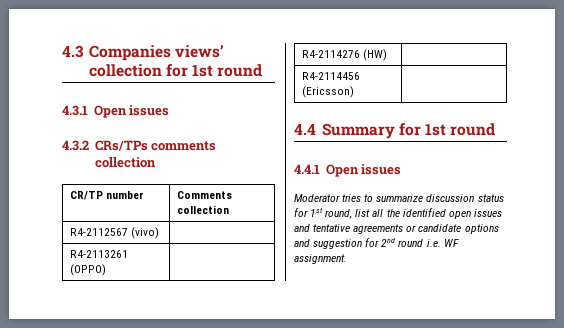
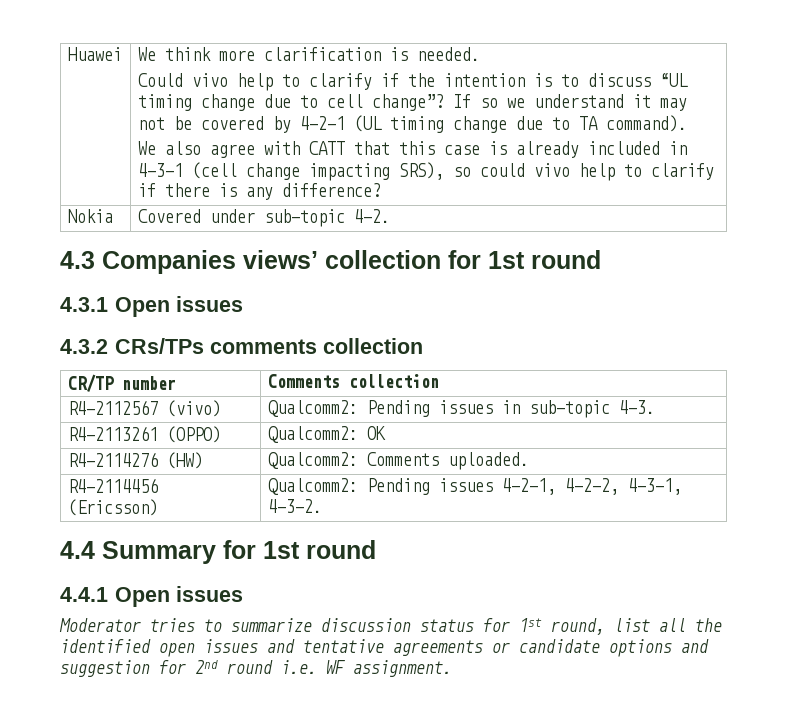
(62, 51) none -> [67,47,122,61] [137,47,480,61] [137,73,688,91] [137,94,687,111] [137,115,687,133] [137,141,687,158] [137,162,714,181] [137,183,381,200] [67,209,113,223] [137,209,390,227] Huawei | We think more clarification is needed. // Could vivo help to clarify if the intention is to discuss “UL timing change due to cell change”? If so we understand it may not be covered by 4-2-1 (UL timing change due to TA command). // We also agree with CATT that this case is already included in 4-3-1 (cell change impacting SRS), so could vivo help to clarify if there is any difference? // Nokia | Covered under sub-topic 4-2. //
(160, 233) none -> [267,400,655,418] Qualcomm2: Pending issues in sub-topic 4-3.
(107, 270) none -> [267,426,386,443] Qualcomm2: OK
(388, 55) none -> [267,452,529,470] Qualcomm2: Comments uploaded.
(355, 92) none -> [267,478,682,495] [267,499,322,513] Qualcomm2: Pending issues 4-2-1, 4-2-2, 4-3-1, 4-3-2.

